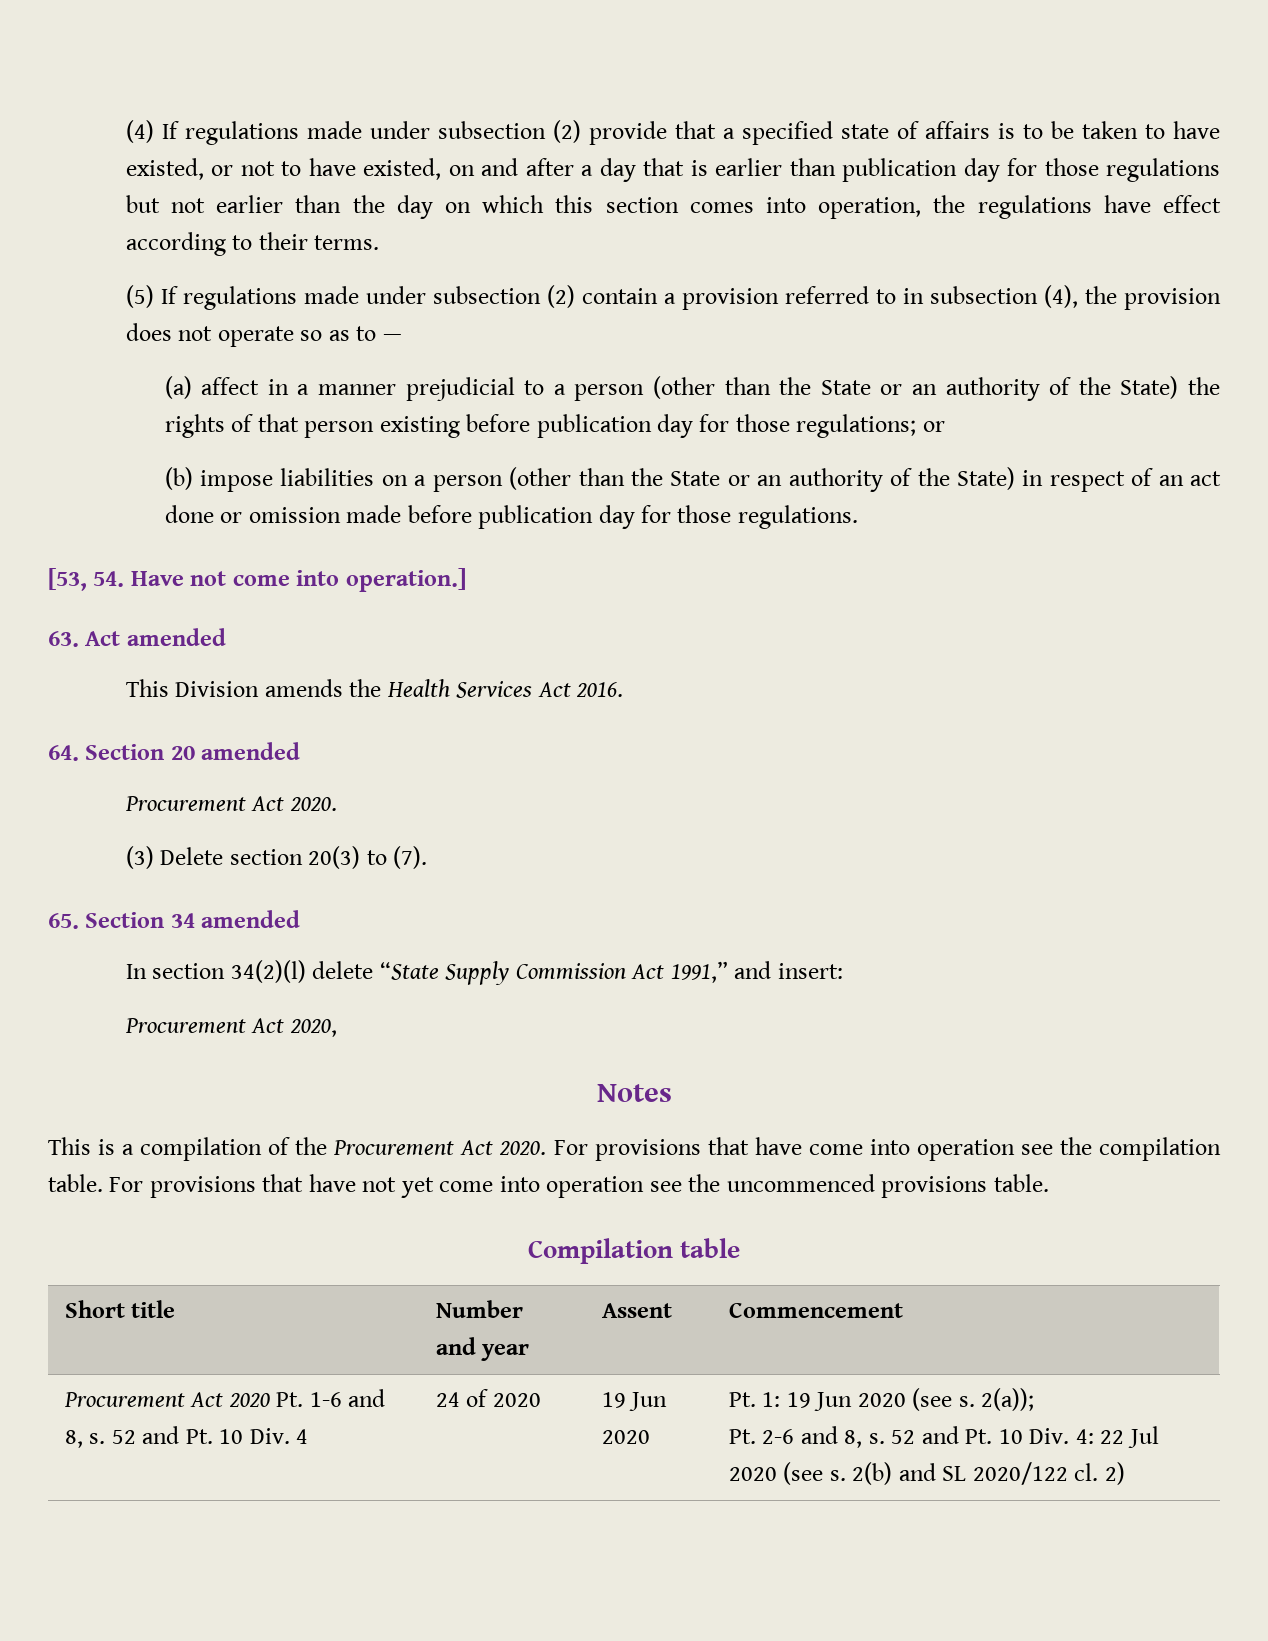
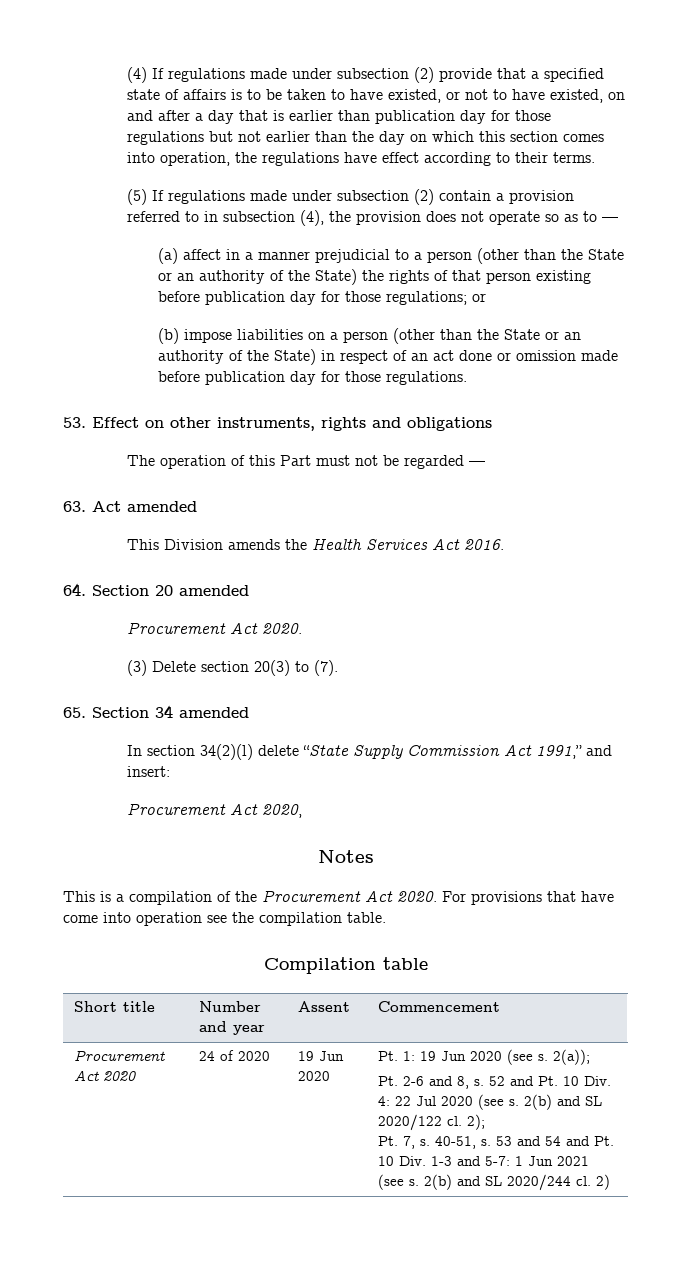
[48,568,466,592] [53, 54. Have not come into operation.] -> [63,417,492,431] [126,455,485,469] 53. Effect on other instruments, rights and obligations // The operation of this Part must not be regarded —
[109,1174,1049,1198] For provisions that have not yet come into operation see the uncommenced provisions table. -> (386, 917) none
[276,1389,386,1407] [64,1426,309,1448] Pt. 1-6 and 8, s. 52 and Pt. 10 Div. 4 -> (136, 1076) none
(1099, 1472) none -> [466,1114,485,1130] [377,1136,614,1149] [377,1156,589,1166] [377,1174,591,1191] 2); // Pt. 7, s. 40-51, s. 53 and 54 and Pt. 10 Div. 1-3 and 5-7: 1 Jun 2021 (see s. 2(b) and SL 2020/244 cl.

